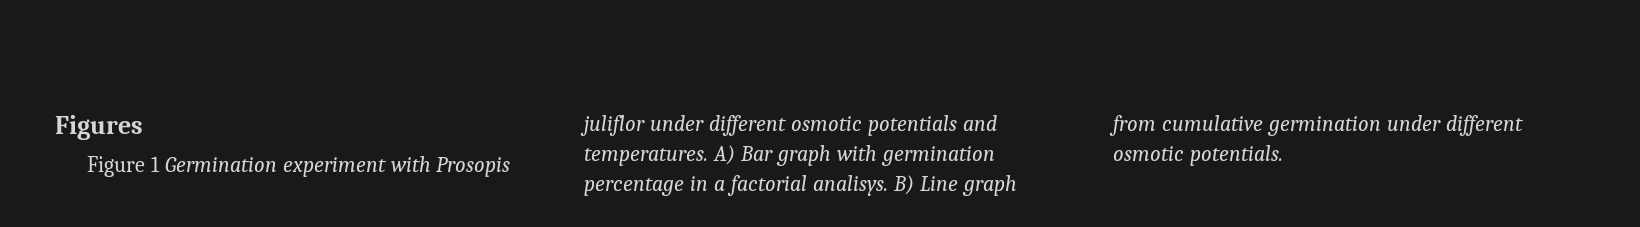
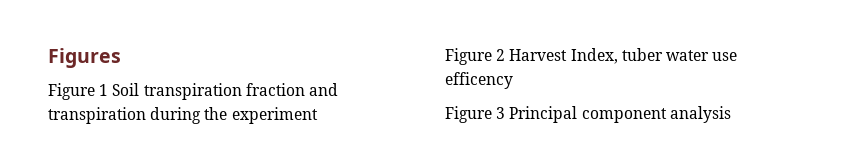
[164,156,511,177] [580,115,997,136] [584,145,995,166] [584,175,1017,196] [1109,115,1523,136] [1113,145,1283,166] Germination experiment with Prosopis juliflor under different osmotic potentials and temperatures. A) Bar graph with germination percentage in a factorial analisys. B) Line graph from cumulative germination under different osmotic potentials. -> [112,83,338,100] [48,107,318,124] [445,48,738,65] [445,72,513,89] [445,106,731,123] Soil transpiration fraction and transpiration during the experiment // Figure 2 Harvest Index, tuber water use efficency // Figure 3 Principal component analysis

